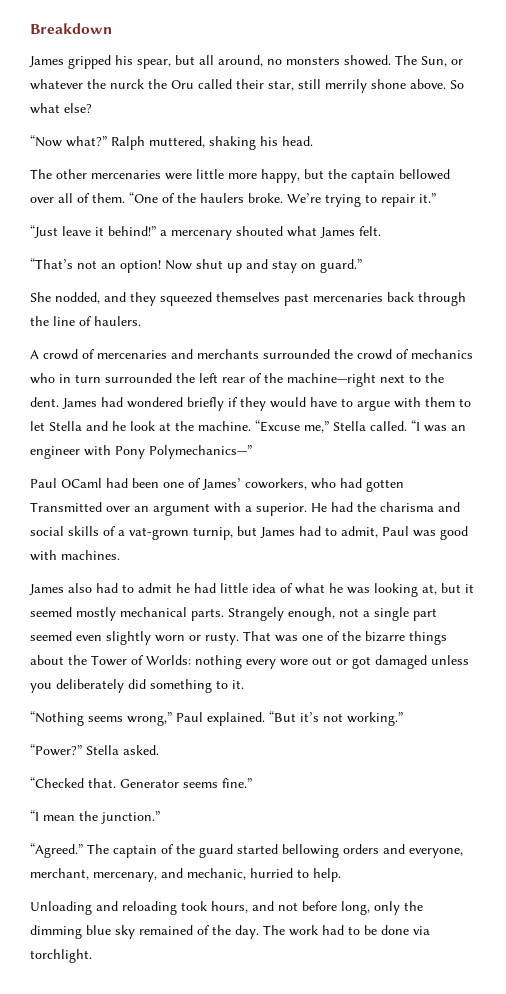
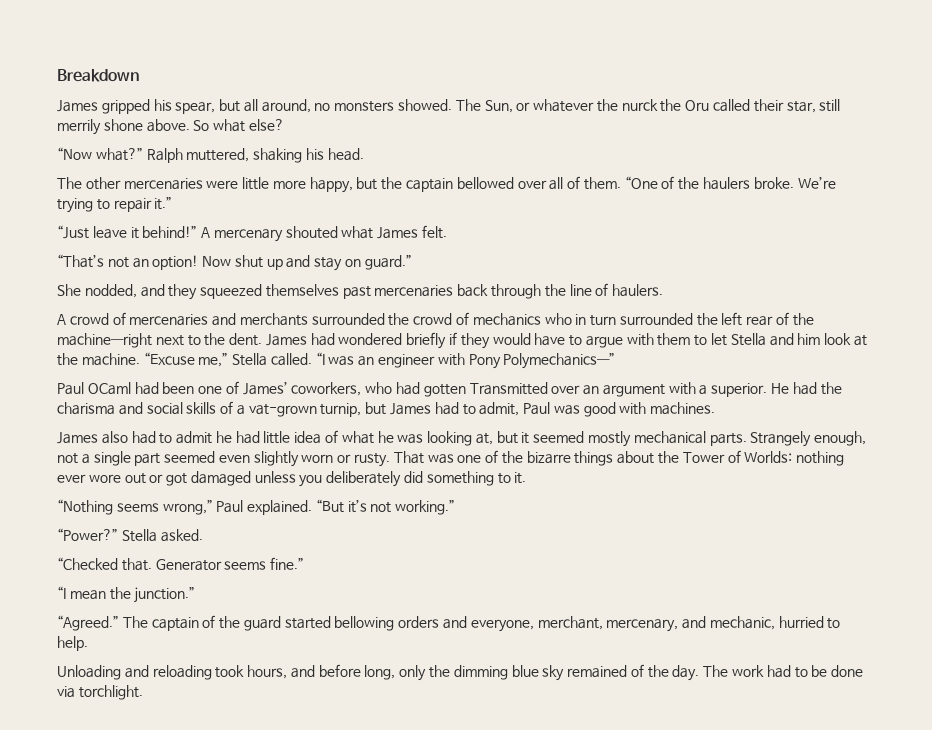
[160,230,167,236] a -> [201,227,211,238] A
[112,421,126,431] he -> [797,333,821,345] him
[246,659,276,669] every -> [57,474,86,483] ever
[278,902,298,911] not -> (315, 671) none

